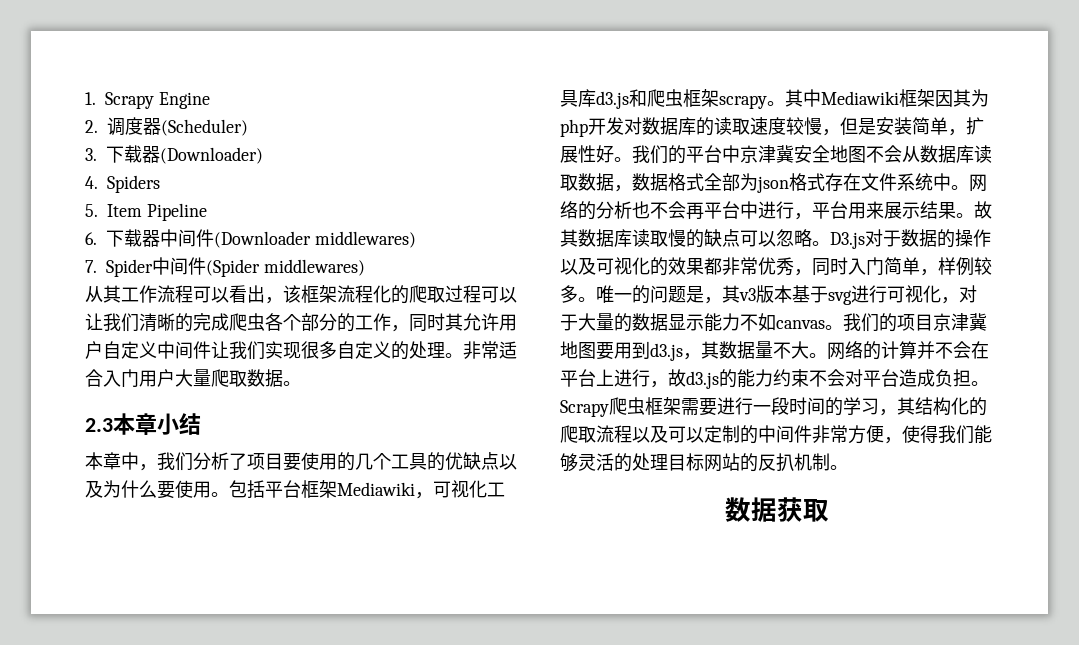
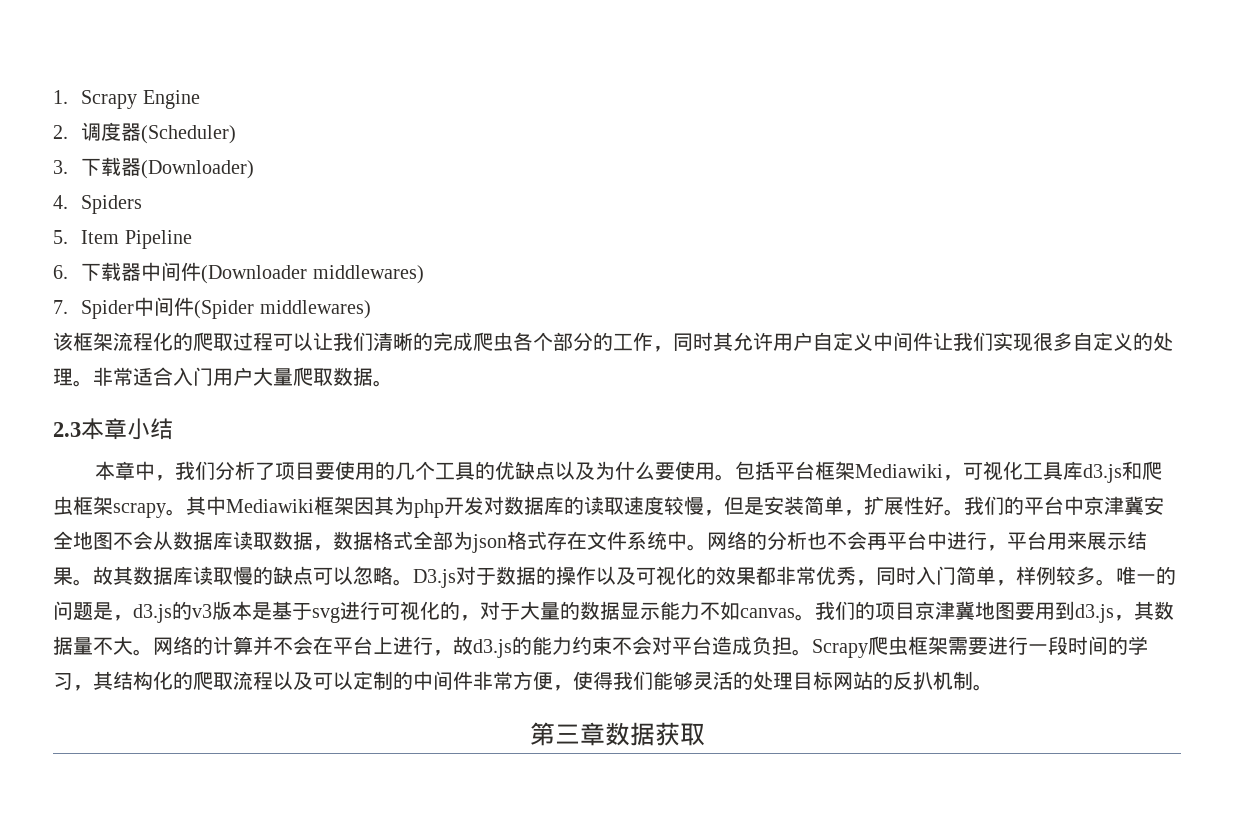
[85,285,283,304] 从其工作流程可以看出， -> (371, 309) none
[722,285,740,303] 其 -> [133,601,192,623] d3.js的
(792, 294) none -> [252,602,272,620] 是
(941, 294) none -> [440,601,460,620] 的
(848, 467) none -> [529,722,605,746] 第三章

